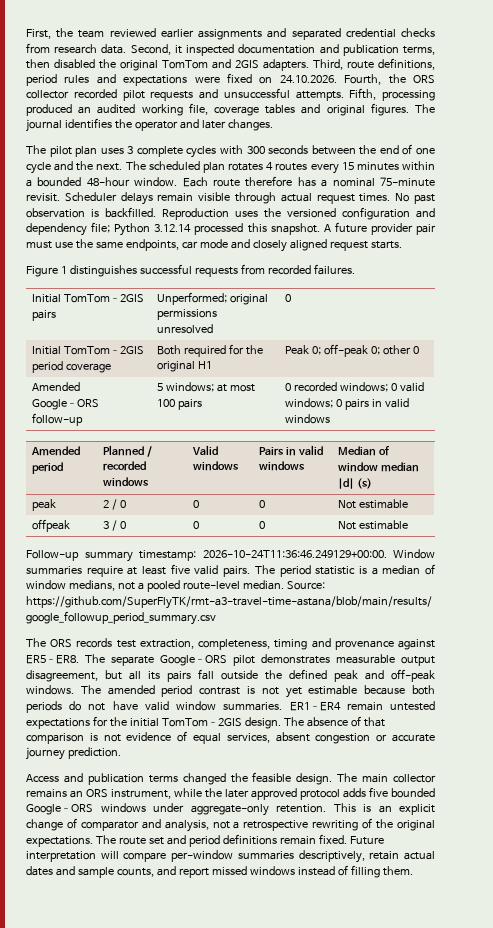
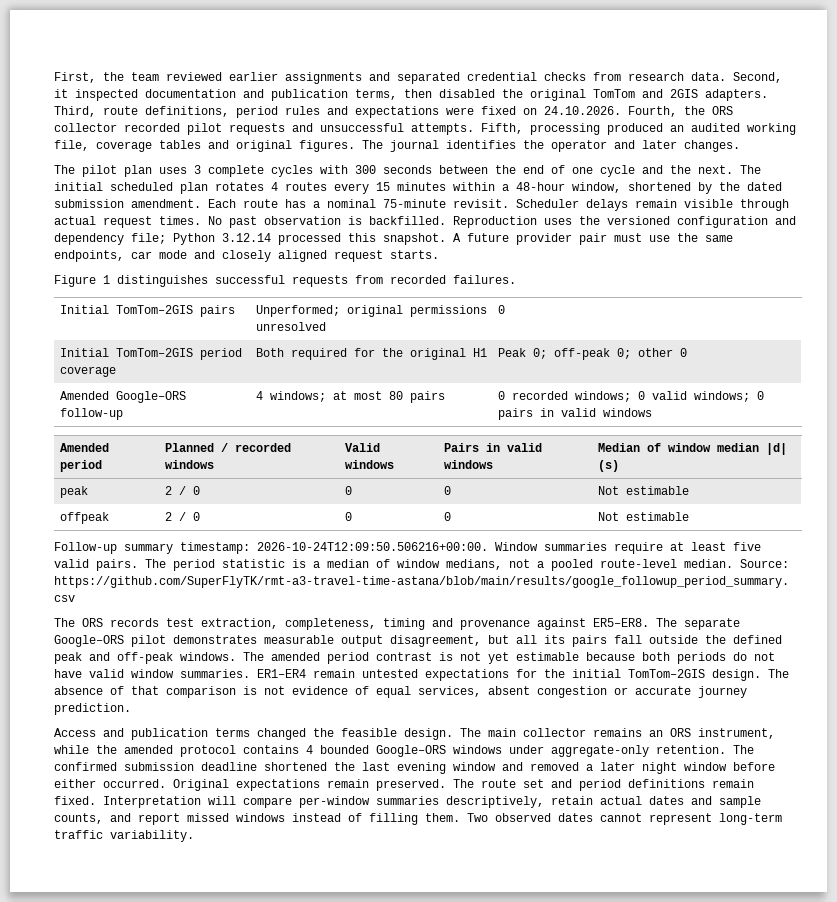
(146, 165) none -> [54,182,103,191] initial
[37,177,178,187] bounded 48-hour window. -> [516,182,782,194] [54,199,201,208] 48-hour window, shortened by the dated submission amendment.
[245,176,293,187] therefore -> (278, 203) none
[157,383,164,391] 5 -> [255,391,263,400] 4
[157,399,176,407] 100 -> [388,391,403,400] 80
[103,521,110,529] 3 -> [164,512,172,521] 2
[202,550,387,558] 2026-10-24T11:36:46.249129+00:00. -> [257,542,488,551] 2026-10-24T12:09:50.506216+00:00.
[225,787,388,800] later approved protocol adds five -> [124,745,313,757] amended protocol contains 4
[333,803,435,815] [26,818,436,832] [26,836,93,847] This is an explicit change of comparator and analysis, not a retrospective rewriting of the original expectations. -> [733,745,754,754] [54,762,775,774] [54,779,446,791] The confirmed submission deadline shortened the last evening window and removed a later night window before either occurred. Original expectations remain preserved.
[349,836,384,845] [26,851,96,862] Future interpretation -> [103,796,201,808] Interpretation
(413, 871) none -> [467,813,782,825] [54,830,194,842] Two observed dates cannot represent long-term traffic variability.

